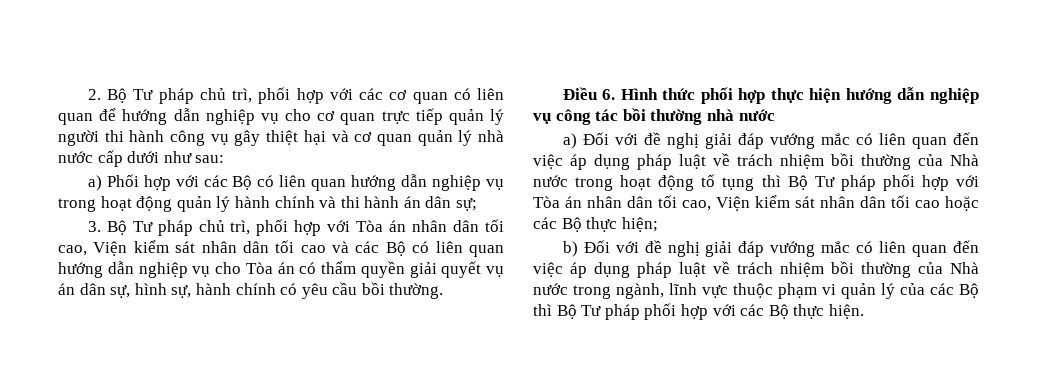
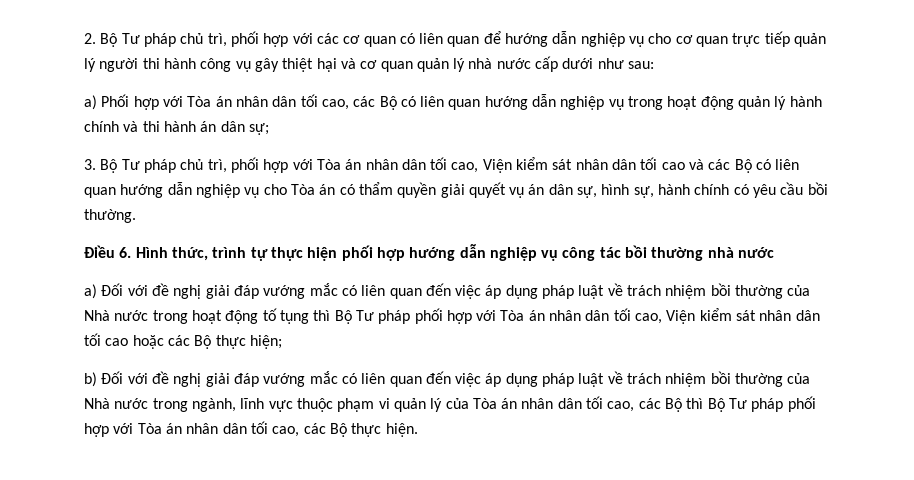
(199, 181) none -> [187,94,349,110] Tòa án nhân dân tối cao,
[662,87,842,104] thức phối hợp thực hiện -> [171,245,405,261] thức, trình tự thực hiện phối hợp
(925, 289) none -> [472,396,635,412] Tòa án nhân dân tối cao,
(736, 310) none -> [137,421,300,437] Tòa án nhân dân tối cao,

